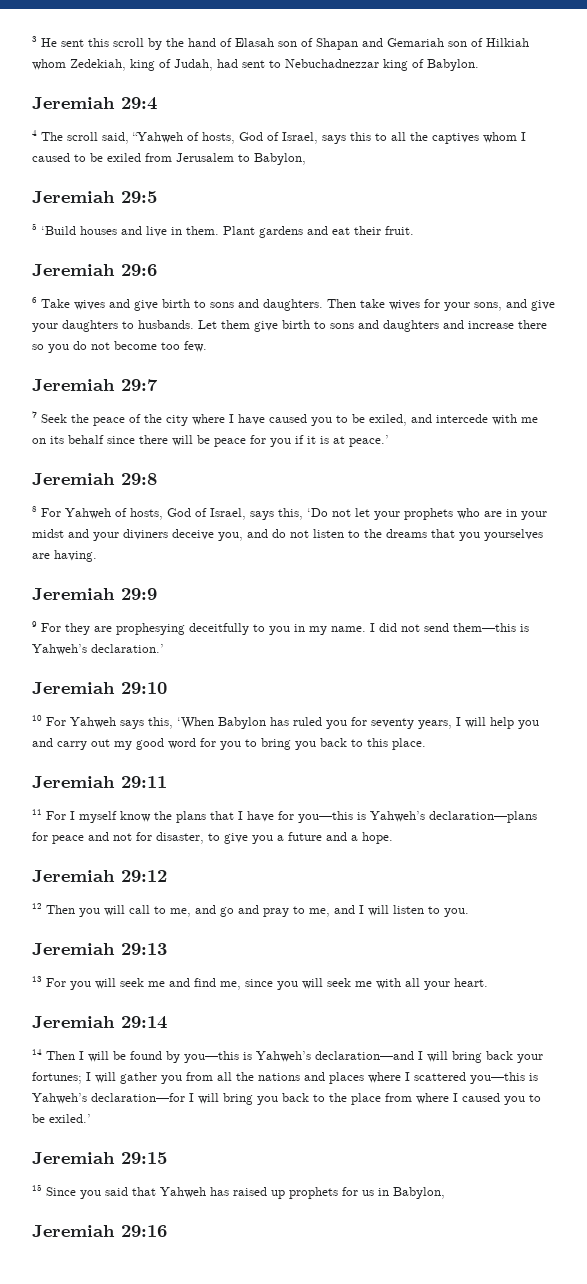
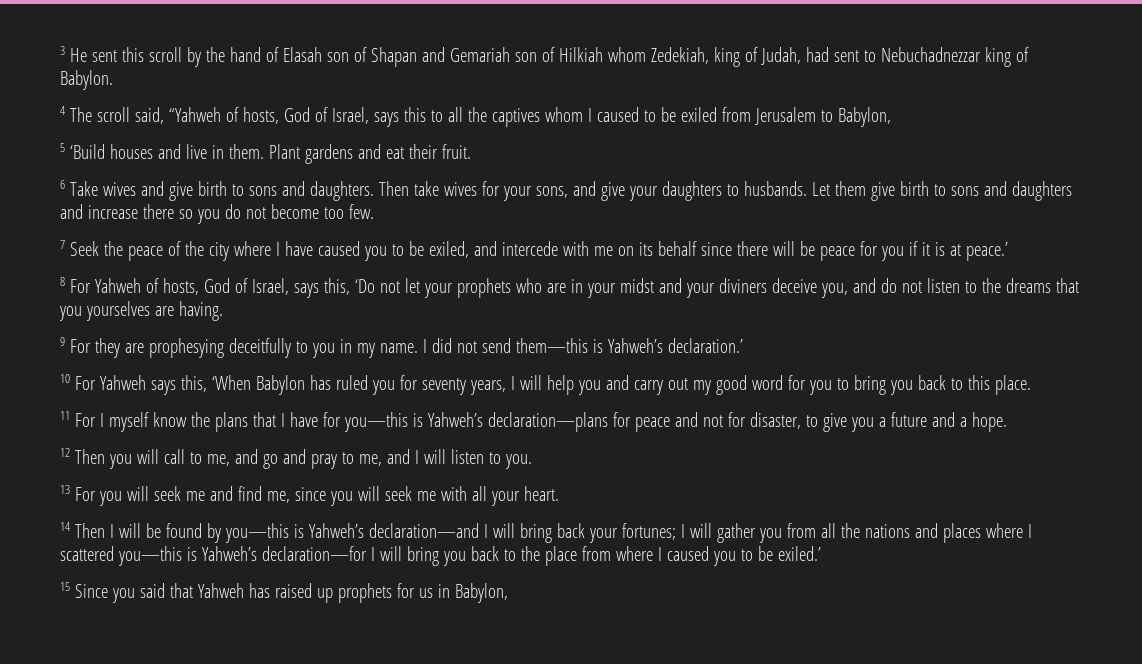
[32,97,157,110] // Jeremiah 29:4 -> (113, 80) none
[32,191,157,203] // Jeremiah 29:5 -> (891, 117) none
[32,264,157,276] // Jeremiah 29:6 -> (471, 151) none
[32,379,158,391] // Jeremiah 29:7 -> (374, 211) none
[32,473,157,485] // Jeremiah 29:8 -> (1008, 251) none
[32,588,157,600] // Jeremiah 29:9 -> (223, 311) none
[32,682,167,694] // Jeremiah 29:10 -> (743, 345) none
[32,776,167,788] // Jeremiah 29:11 -> (1031, 385) none
[32,870,167,882] // Jeremiah 29:12 -> (1007, 422) none
[32,943,167,955] // Jeremiah 29:13 -> (532, 461) none
[32,1016,167,1029] // Jeremiah 29:14 -> (559, 493) none
[32,1152,167,1164] // Jeremiah 29:15 -> (821, 553) none
[32,1225,167,1237] // Jeremiah 29:16 -> (508, 593) none

